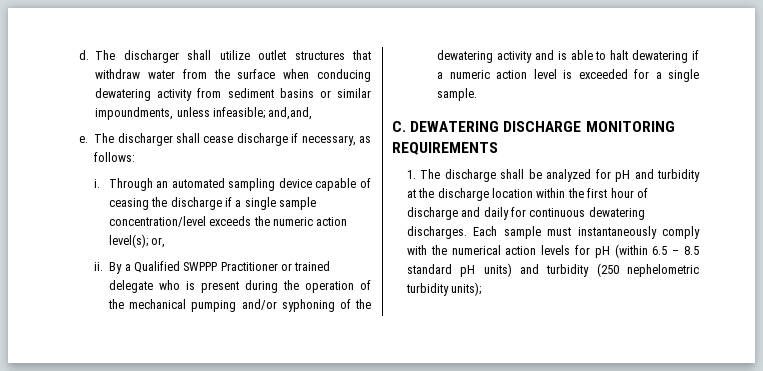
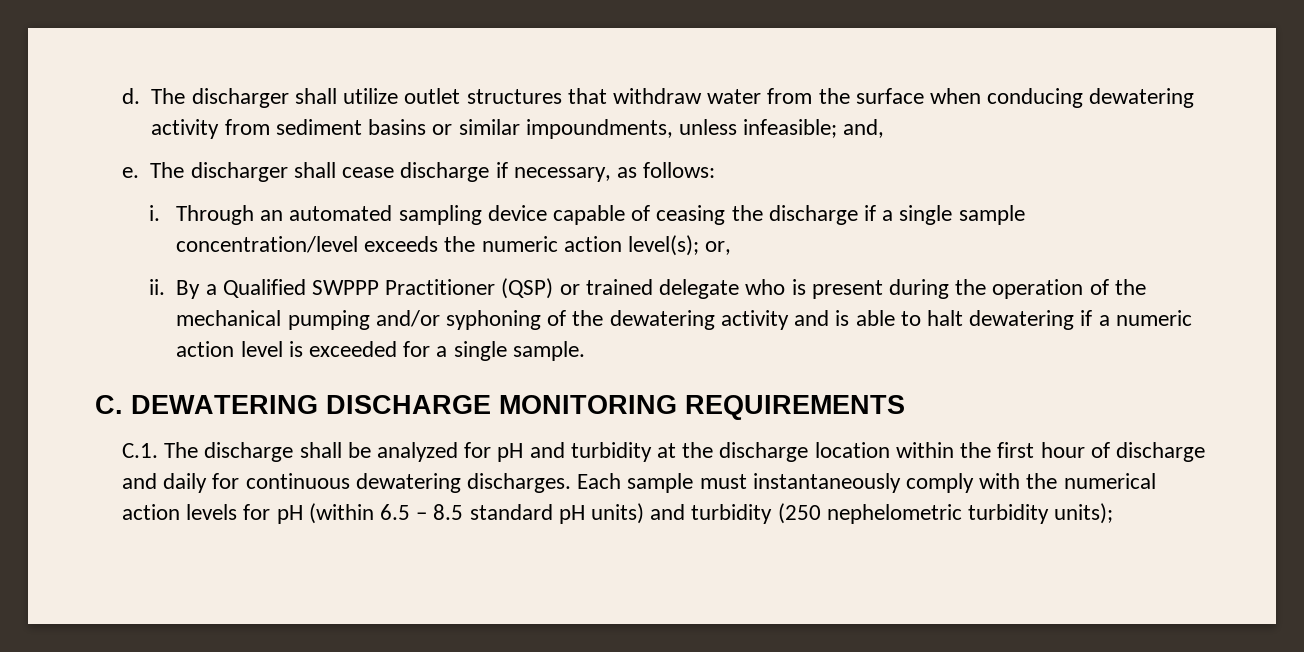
[268,107,313,120] and,and, -> [843,119,885,138] and,
(278, 266) none -> [501,278,554,299] (QSP)
[406,170,416,179] 1. -> [121,443,158,458] C.1.

